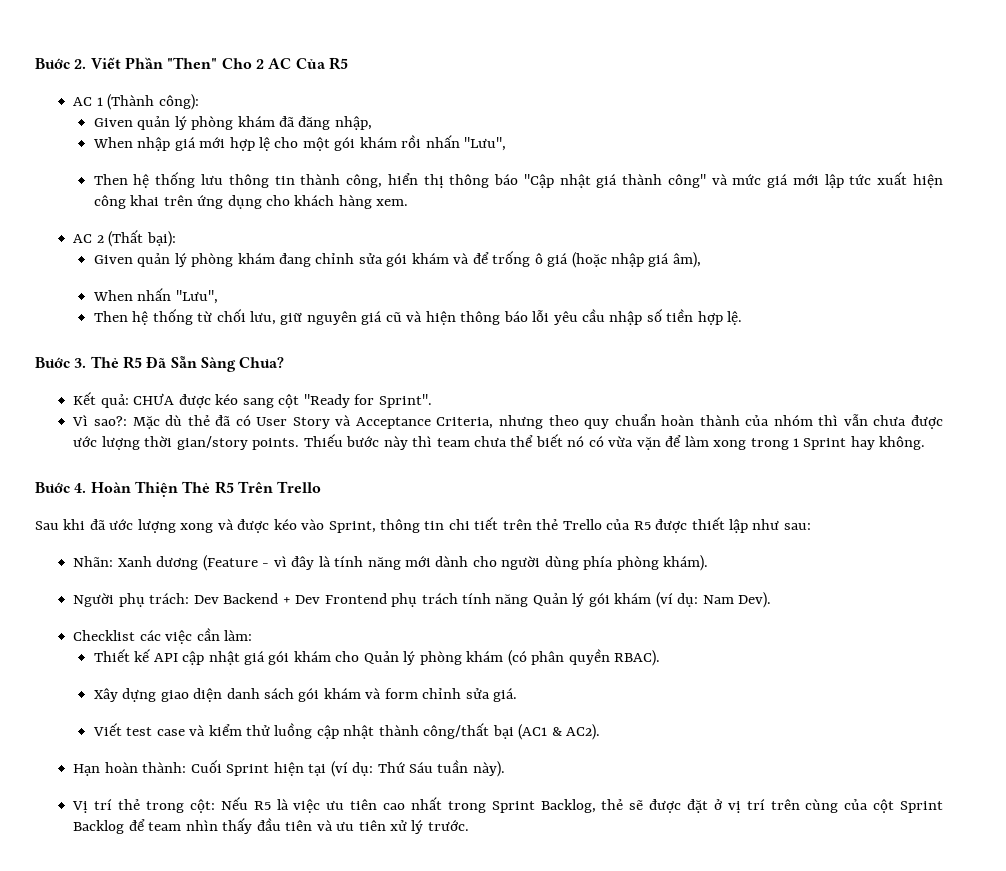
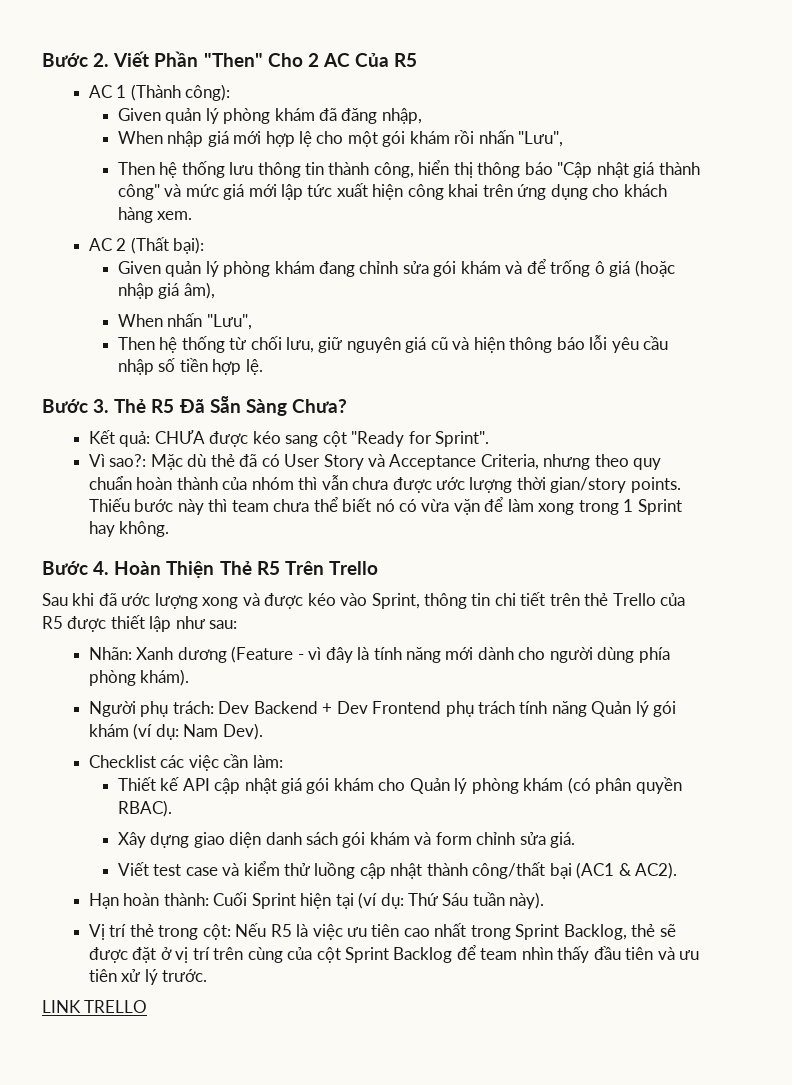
(469, 825) none -> [42,1000,148,1013] // LINK TRELLO

